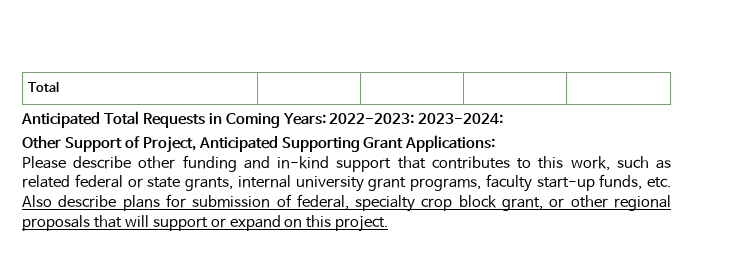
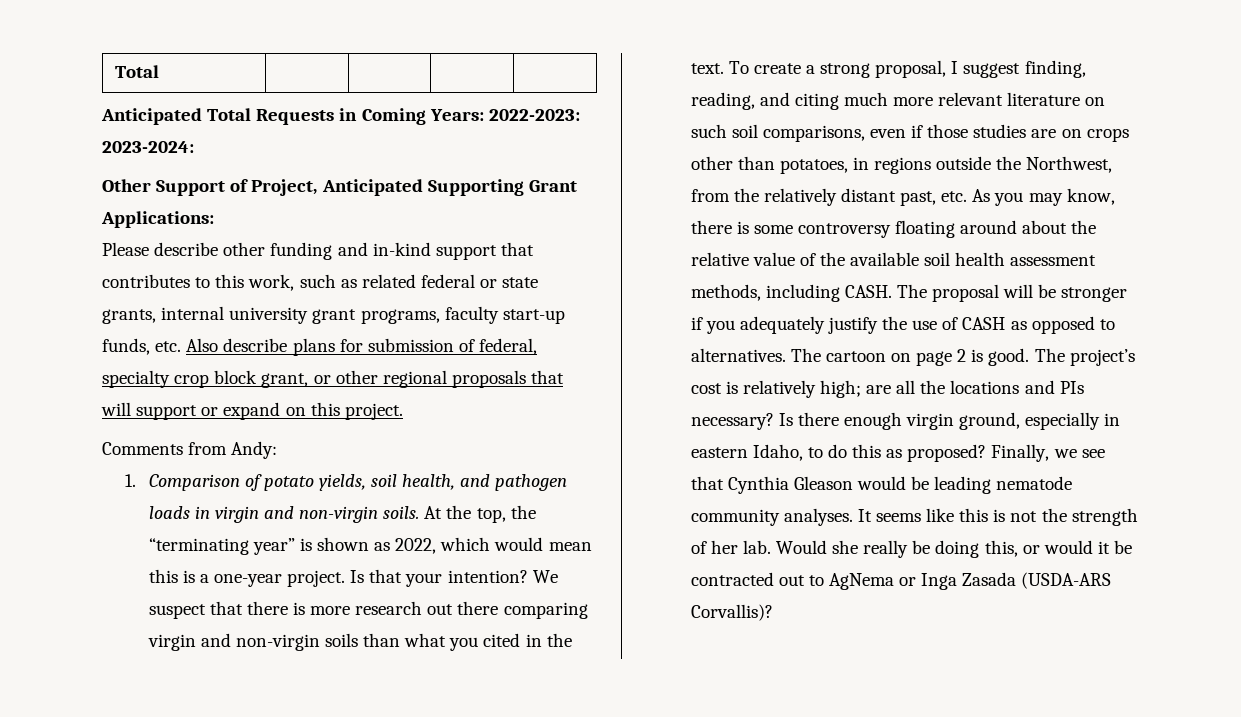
(389, 223) none -> [102,441,278,459] [125,474,568,491] [148,505,536,523] [148,537,592,555] [148,569,558,587] [148,601,588,619] [147,633,572,651] [690,60,1086,78] [690,92,1106,110] [690,124,1129,142] [690,156,1113,174] [690,188,1115,206] [690,220,1097,238] [690,252,1097,266] [690,284,1128,302] [690,316,1115,334] [690,348,1135,366] [690,380,1084,398] [690,412,1121,430] [690,444,1105,462] [690,476,1073,494] [690,508,1138,526] [690,540,1133,558] [690,572,1112,590] [690,604,773,621] // Comments from Andy: // 1. Comparison of potato yields, soil health, and pathogen loads in virgin and non-virgin soils. At the top, the “terminating year” is shown as 2022, which would mean this is a one-year project. Is that your intention? We suspect that there is more research out there comparing virgin and non-virgin soils than what you cited in the text. To create a strong proposal, I suggest finding, reading, and citing much more relevant literature on such soil comparisons, even if those studies are on crops other than potatoes, in regions outside the Northwest, from the relatively distant past, etc. As you may know, there is some controversy floating around about the relative value of the available soil health assessment methods, including CASH. The proposal will be stronger if you adequately justify the use of CASH as opposed to alternatives. The cartoon on page 2 is good. The project’s cost is relatively high; are all the locations and PIs necessary? Is there enough virgin ground, especially in eastern Idaho, to do this as proposed? Finally, we see that Cynthia Gleason would be leading nematode community analyses. It seems like this is not the strength of her lab. Would she really be doing this, or would it be contracted out to AgNema or Inga Zasada (USDA-ARS Corvallis)?

